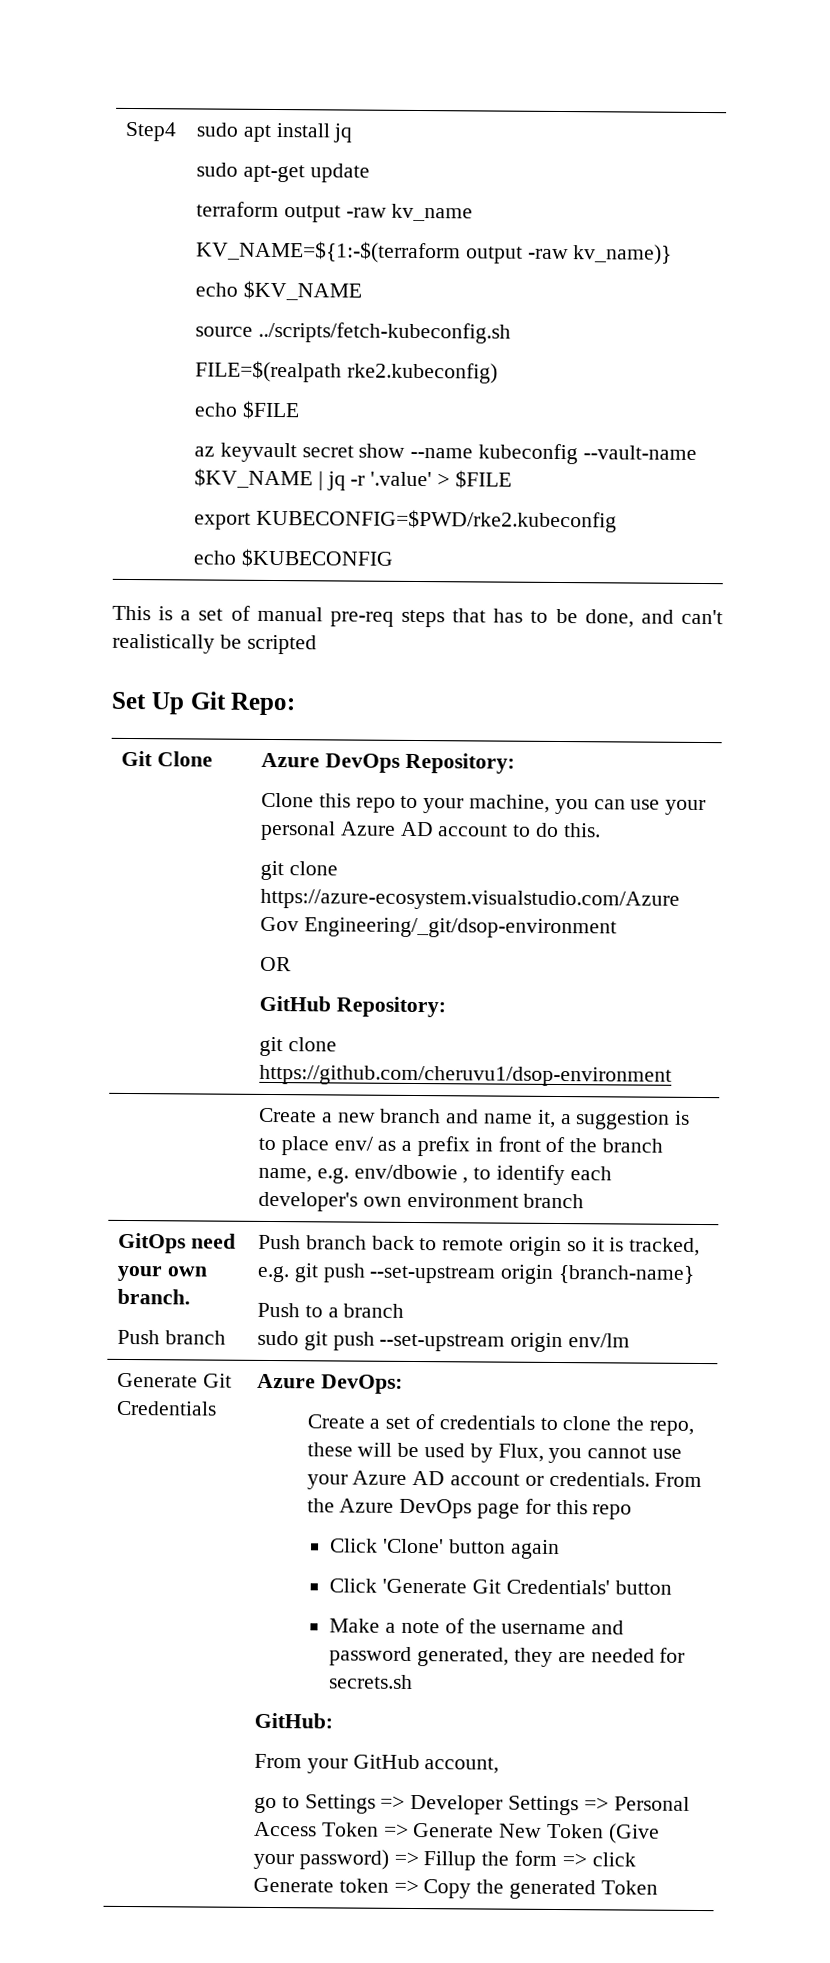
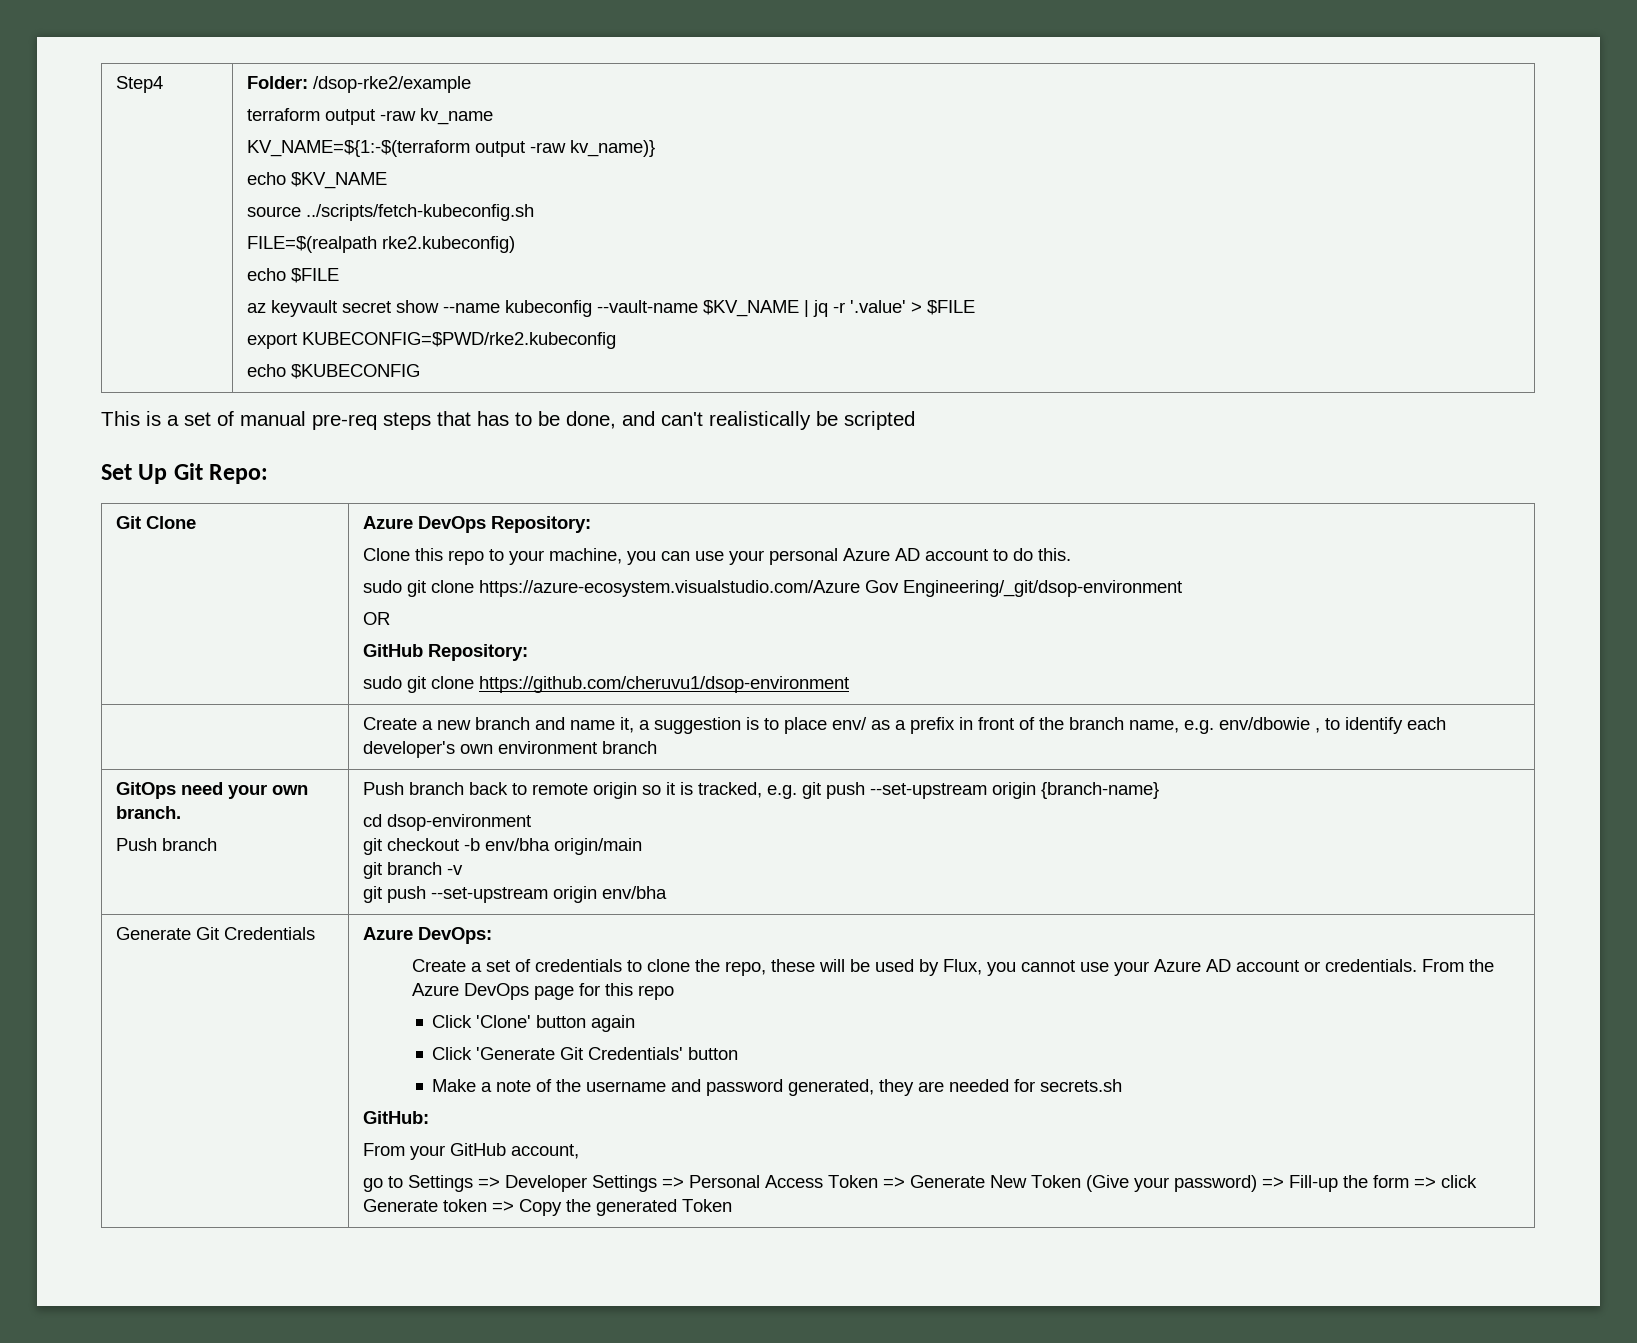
[196,122,353,143] [196,162,370,183] sudo apt install jq // sudo apt-get update -> [247,76,472,93] Folder: /dsop-rke2/example
(601, 830) none -> [363,580,403,593] sudo
(446, 1007) none -> [363,676,403,689] sudo
[257,1302,405,1318] [257,1330,631,1353] Push to a branch // sudo git push --set-upstream origin env/lm -> [363,814,532,831] [363,838,643,855] [363,862,464,879] [363,886,668,903] cd dsop-environment // git checkout -b env/bha origin/main // git branch -v // git push --set-upstream origin env/bha
[423,1851,477,1871] Fillup -> [1289,1175,1339,1192] Fill-up

